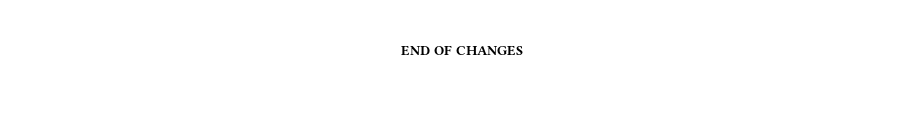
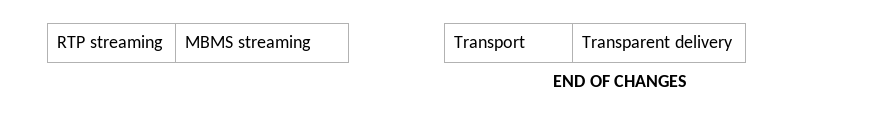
(401, 50) none -> [57,35,164,51] [185,35,312,51] [454,36,526,51] [582,35,734,51] RTP streaming | MBMS streaming // Transport | Transparent delivery //

